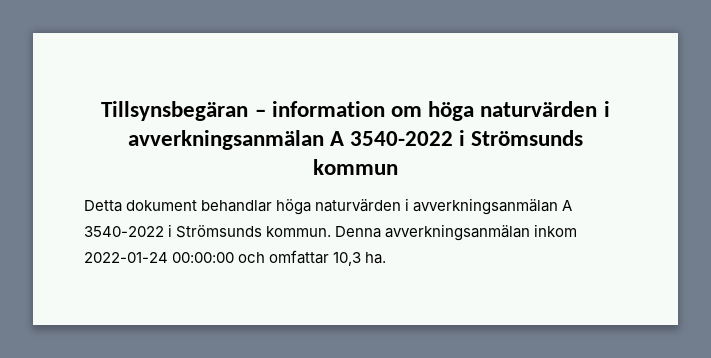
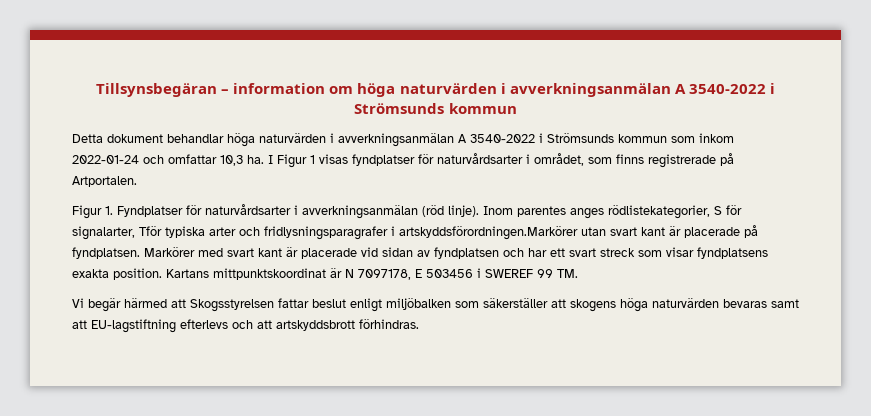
[266,224,531,241] kommun. Denna avverkningsanmälan -> [618,134,695,143] kommun som
[172,252,235,263] 00:00:00 -> (139, 159) none
(387, 258) none -> [268,153,734,168] [72,176,137,187] [72,204,742,219] [72,225,758,240] [72,247,768,259] [72,268,578,280] [72,298,799,312] [72,319,419,333] I Figur 1 visas fyndplatser för naturvårdsarter i området, som finns registrerade på Artportalen. // Figur 1. Fyndplatser för naturvårdsarter i avverkningsanmälan (röd linje). Inom parentes anges rödlistekategorier, S för signalarter, Tför typiska arter och fridlysningsparagrafer i artskyddsförordningen.Markörer utan svart kant är placerade på fyndplatsen. Markörer med svart kant är placerade vid sidan av fyndplatsen och har ett svart streck som visar fyndplatsens exakta position. Kartans mittpunktskoordinat är N 7097178, E 503456 i SWEREF 99 TM. // Vi begär härmed att Skogsstyrelsen fattar beslut enligt miljöbalken som säkerställer att skogens höga naturvärden bevaras samt att EU-lagstiftning efterlevs och att artskyddsbrott förhindras.

